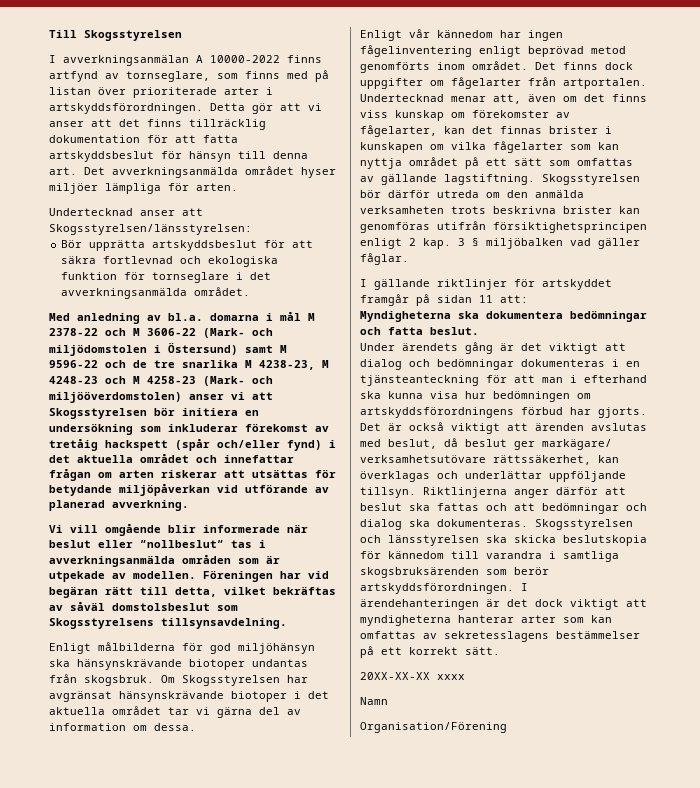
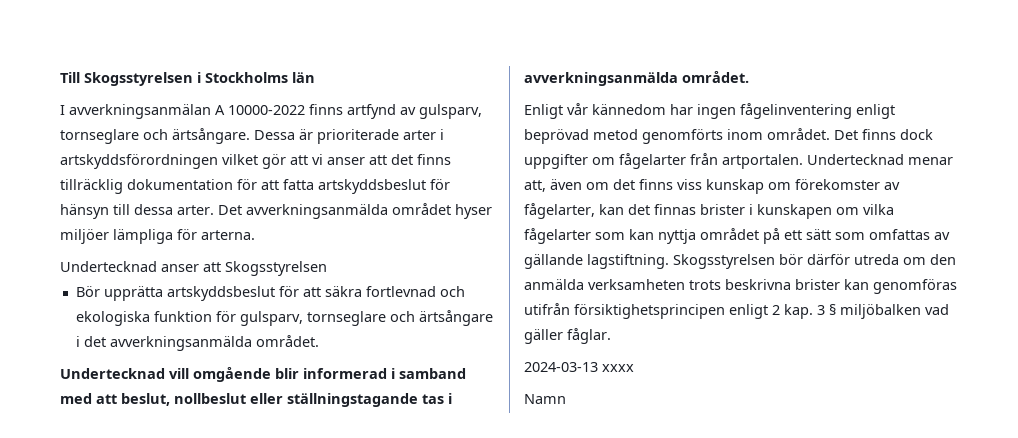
(182, 35) none -> [197,72,315,83] i Stockholms län
[126,70,329,82] [49,87,126,95] tornseglare, som finns med på listan över -> [419,104,482,119] [60,128,313,144] gulsparv, tornseglare och ärtsångare. Dessa är
[49,103,245,114] artskyddsförordningen. Detta -> [60,154,258,169] artskyddsförordningen vilket
[273,151,308,159] [49,167,77,175] denna art. -> [134,204,214,215] dessa arter.
[196,183,238,191] arten. -> [201,230,255,240] arterna.
[49,224,252,235] Skogsstyrelsen/länsstyrelsen: -> [225,261,327,276] Skogsstyrelsen
[152,272,230,283] tornseglare -> [239,310,493,326] gulsparv, tornseglare och ärtsångare
[49,311,315,324] [49,328,273,338] [49,342,287,356] [49,360,329,370] [49,376,273,386] [49,391,273,403] [49,407,259,419] [49,423,329,435] [49,438,336,451] [49,453,294,463] [49,468,336,481] [49,483,329,496] [49,500,189,511] [49,523,308,536] [49,540,266,548] [49,554,280,567] [49,570,329,582] [49,586,336,598] [49,601,238,611] [49,618,287,629] [49,642,315,654] [49,659,308,670] [49,674,308,686] [49,691,329,702] [49,706,301,718] [49,723,196,731] Med anledning av bl.a. domarna i mål M 2378-22 och M 3606-22 (Mark- och miljödomstolen i Östersund) samt M 9596-22 och de tre snarlika M 4238-23, M 4248-23 och M 4258-23 (Mark- och miljööverdomstolen) anser vi att Skogsstyrelsen bör initiera en undersökning som inkluderar förekomst av tretåig hackspett (spår och/eller fynd) i det aktuella området och innefattar frågan om arten riskerar att utsättas för betydande miljöpåverkan vid utförande av planerad avverkning. // Vi vill omgående blir informerade när beslut eller ”nollbeslut” tas i avverkningsanmälda områden som är utpekade av modellen. Föreningen har vid begäran rätt till detta, vilket bekräftas av såväl domstolsbeslut som Skogsstyrelsens tillsynsavdelning. // Enligt målbilderna för god miljöhänsyn ska hänsynskrävande biotoper undantas från skogsbruk. Om Skogsstyrelsen har avgränsat hänsynskrävande biotoper i det aktuella området tar vi gärna del av information om dessa. -> [60,367,466,382] [60,393,452,407] [524,71,749,86] Undertecknad vill omgående blir informerad i samband med att beslut, nollbeslut eller ställningstagande tas i avverkningsanmälda området.
[360,279,612,290] [360,294,528,306] [360,310,647,322] [360,327,479,335] [360,342,626,354] [360,359,640,370] [360,375,647,386] [360,391,591,402] [360,407,647,418] [360,422,647,434] [360,438,612,450] [360,455,619,465] [360,471,626,482] [360,487,626,498] [360,503,647,514] [360,519,633,530] [360,535,647,546] [360,551,619,562] [360,567,549,578] [360,583,528,594] [360,599,647,610] [360,615,612,626] [360,631,640,642] [360,646,500,658] [360,672,430,680] I gällande riktlinjer för artskyddet framgår på sidan 11 att: // Myndigheterna ska dokumentera bedömningar och fatta beslut. // Under ärendets gång är det viktigt att dialog och bedömningar dokumenteras i en tjänsteanteckning för att man i efterhand ska kunna visa hur bedömningen om artskyddsförordningens förbud har gjorts. Det är också viktigt att ärenden avslutas med beslut, då beslut ger markägare/ verksamhetsutövare rättssäkerhet, kan överklagas och underlättar uppföljande tillsyn. Riktlinjerna anger därför att beslut ska fattas och att bedömningar och dialog ska dokumenteras. Skogsstyrelsen och länsstyrelsen ska skicka beslutskopia för kännedom till varandra i samtliga skogsbruksärenden som berör artskyddsförordningen. I ärendehanteringen är det dock viktigt att myndigheterna hanterar arter som kan omfattas av sekretesslagens bestämmelser på ett korrekt sätt. // 20XX-XX-XX -> [524,362,598,372] 2024-03-13
[360,722,507,733] // Organisation/Förening -> (566, 399) none

